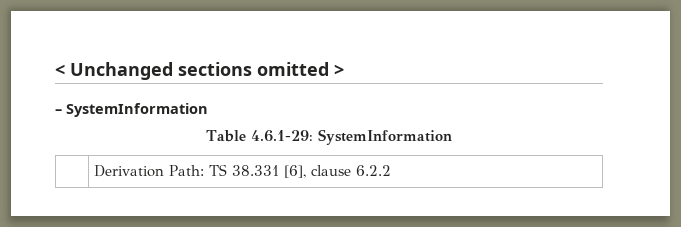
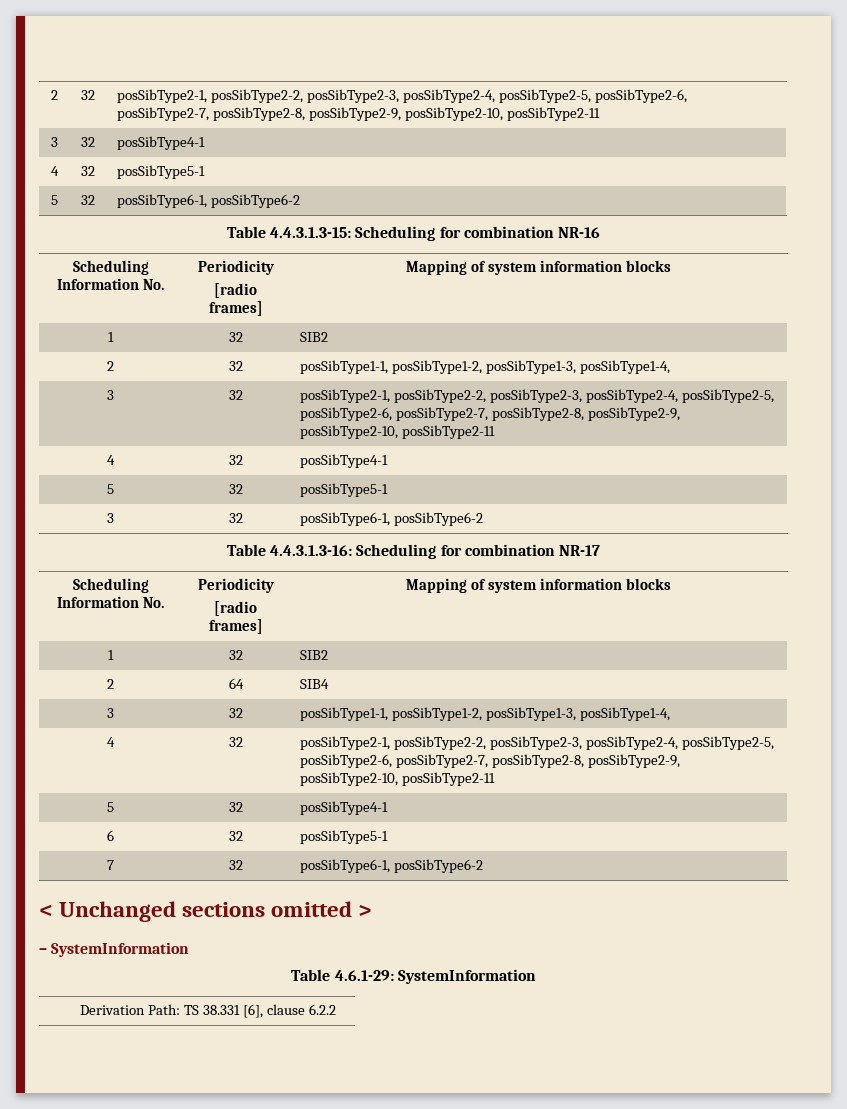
(55, 70) none -> [51,90,58,100] [81,90,95,100] [117,89,687,103] [117,107,600,121] [51,137,58,147] [81,137,95,147] [117,136,206,150] [51,166,59,176] [81,166,95,176] [117,165,206,179] [51,195,58,205] [81,195,95,205] [117,194,300,208] [226,226,601,241] [72,260,149,275] [57,278,164,290] [197,260,274,275] [214,283,257,298] [208,301,263,316] [406,260,671,275] [108,332,114,342] [228,332,243,342] [300,332,329,342] [107,361,114,371] [228,361,243,371] [300,360,670,374] [107,390,114,400] [228,390,243,400] [300,389,774,403] [300,407,680,421] [300,425,495,439] [107,455,115,465] [228,455,243,465] [300,454,389,468] [107,484,114,494] [228,484,243,494] [300,483,389,497] [107,513,114,523] [228,513,243,523] [300,512,483,526] [226,544,601,559] [72,578,149,593] [57,596,164,608] [197,578,274,593] [214,601,257,616] [208,619,263,634] [406,578,671,593] [108,650,114,660] [228,650,243,660] [300,650,329,660] [107,679,114,689] [228,678,244,689] [300,679,330,689] [107,708,114,718] [228,708,243,718] [300,707,670,721] [107,737,115,747] [228,737,243,747] [300,736,774,750] [300,754,680,768] [300,772,495,786] [107,802,114,812] [228,802,243,812] [300,801,389,815] [107,830,114,841] [228,831,243,841] [300,830,389,844] [107,860,114,870] [228,860,243,870] [300,859,483,873] 2 | 32 | posSibType2-1, posSibType2-2, posSibType2-3, posSibType2-4, posSibType2-5, posSibType2-6, posSibType2-7, posSibType2-8, posSibType2-9, posSibType2-10, posSibType2-11 // 3 | 32 | posSibType4-1 // 4 | 32 | posSibType5-1 // 5 | 32 | posSibType6-1, posSibType6-2 // Table 4.4.3.1.3-15: Scheduling for combination NR-16 // Scheduling Information No. | Periodicity // [radio frames] | Mapping of system information blocks // 1 | 32 | SIB2 // 2 | 32 | posSibType1-1, posSibType1-2, posSibType1-3, posSibType1-4, // 3 | 32 | posSibType2-1, posSibType2-2, posSibType2-3, posSibType2-4, posSibType2-5, posSibType2-6, posSibType2-7, posSibType2-8, posSibType2-9, posSibType2-10, posSibType2-11 // 4 | 32 | posSibType4-1 // 5 | 32 | posSibType5-1 // 3 | 32 | posSibType6-1, posSibType6-2 // Table 4.4.3.1.3-16: Scheduling for combination NR-17 // Scheduling Information No. | Periodicity // [radio frames] | Mapping of system information blocks // 1 | 32 | SIB2 // 2 | 64 | SIB4 // 3 | 32 | posSibType1-1, posSibType1-2, posSibType1-3, posSibType1-4, // 4 | 32 | posSibType2-1, posSibType2-2, posSibType2-3, posSibType2-4, posSibType2-5, posSibType2-6, posSibType2-7, posSibType2-8, posSibType2-9, posSibType2-10, posSibType2-11 // 5 | 32 | posSibType4-1 // 6 | 32 | posSibType5-1 // 7 | 32 | posSibType6-1, posSibType6-2 //

